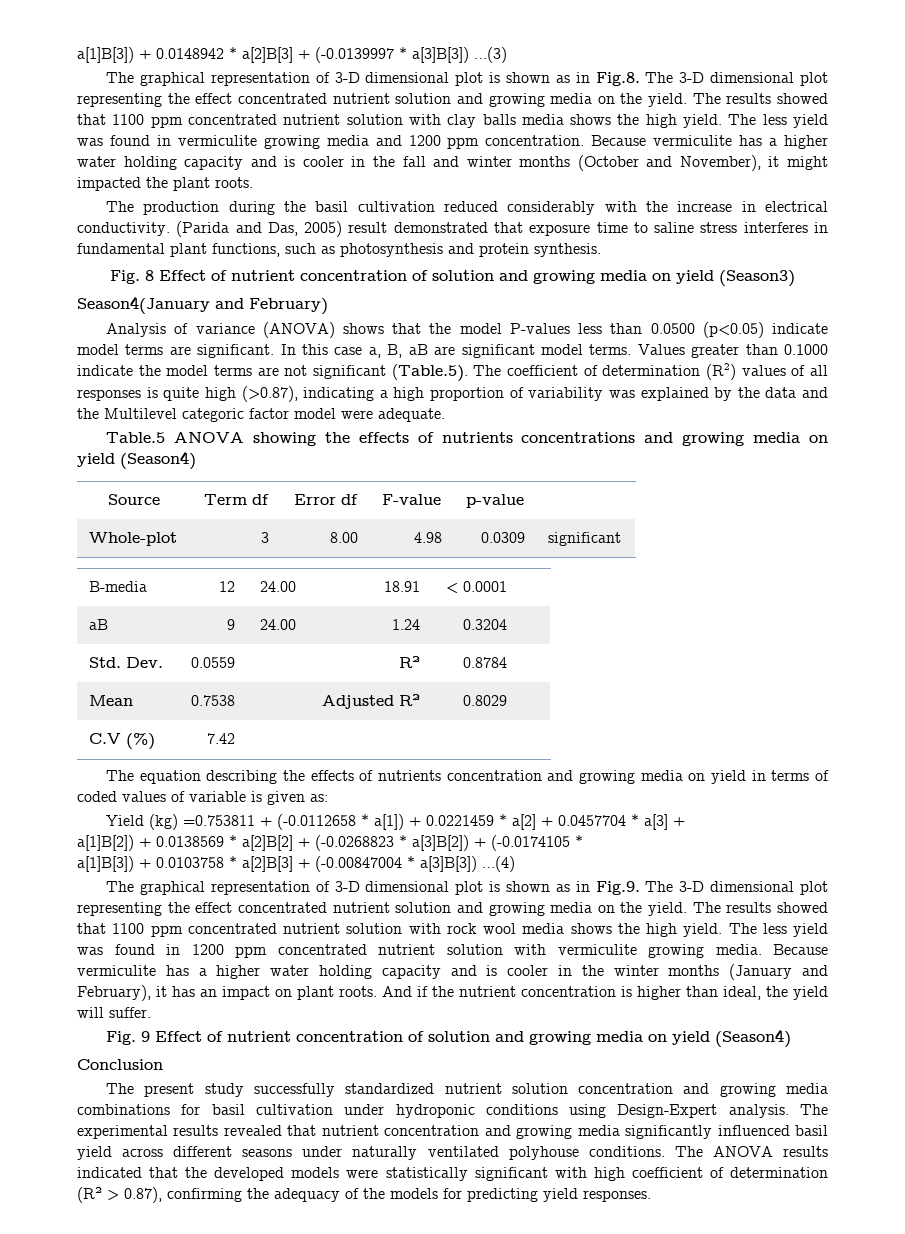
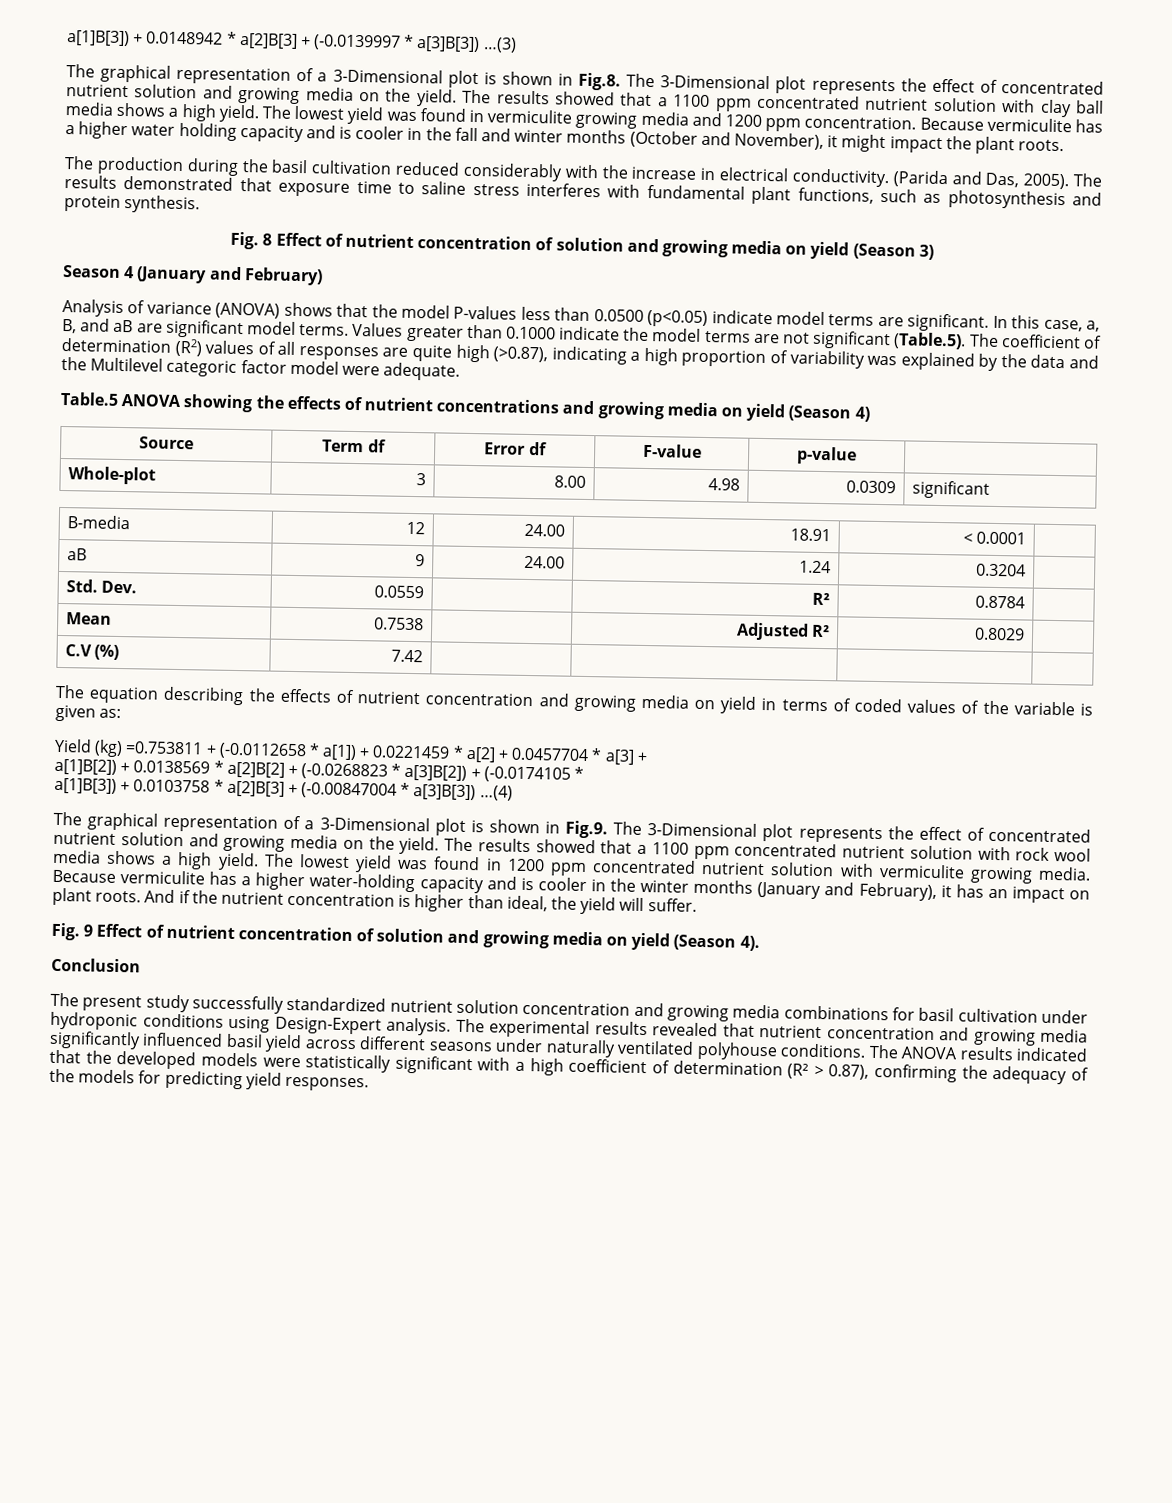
[334,72,570,86] 3-D dimensional plot is shown as -> [317,68,553,89] a 3-Dimensional plot is shown
[679,72,828,86] [77,93,233,107] 3-D dimensional plot representing the effect -> [660,74,998,96] 3-Dimensional plot represents the effect of
(106, 119) none -> [657,97,668,107] a
[482,114,787,128] balls media shows the high yield. The less -> [1074,100,1104,114] [65,102,345,123] ball media shows a high yield. The lowest
[77,177,141,191] impacted -> [889,136,943,154] impact
[304,221,388,237] 2005) result -> [1023,173,1103,190] [64,175,117,189] 2005). The results
[814,222,829,233] in -> [607,184,641,198] with
[719,270,795,287] [77,296,210,314] (Season3) // Season4(January -> [852,243,934,260] [63,264,208,284] (Season 3) // Season 4 (January
[334,347,363,355] case -> [1043,319,1083,332] case,
(403, 351) none -> [80,318,111,332] and
[146,387,158,398] is -> [382,347,409,357] are
[441,432,513,443] nutrients -> [364,397,435,412] nutrient
[120,451,196,470] (Season4) -> [788,405,870,422] (Season 4)
[378,770,442,781] nutrients -> [357,691,421,705] nutrient
(185, 796) none -> [982,700,1009,715] the
[334,881,570,895] 3-D dimensional plot is shown as -> [304,816,540,836] a 3-Dimensional plot is shown
[679,881,828,895] [77,902,233,916] 3-D dimensional plot representing the effect -> [647,822,985,844] 3-Dimensional plot represents the effect of
(106, 928) none -> [637,844,647,855] a
[617,923,787,937] the high yield. The less -> [162,852,350,871] a high yield. The lowest
[270,965,372,979] water holding -> [309,873,416,893] water-holding
[715,1029,792,1048] (Season4) -> [673,934,760,951] (Season 4).
(587, 1172) none -> [515,1061,526,1072] a

